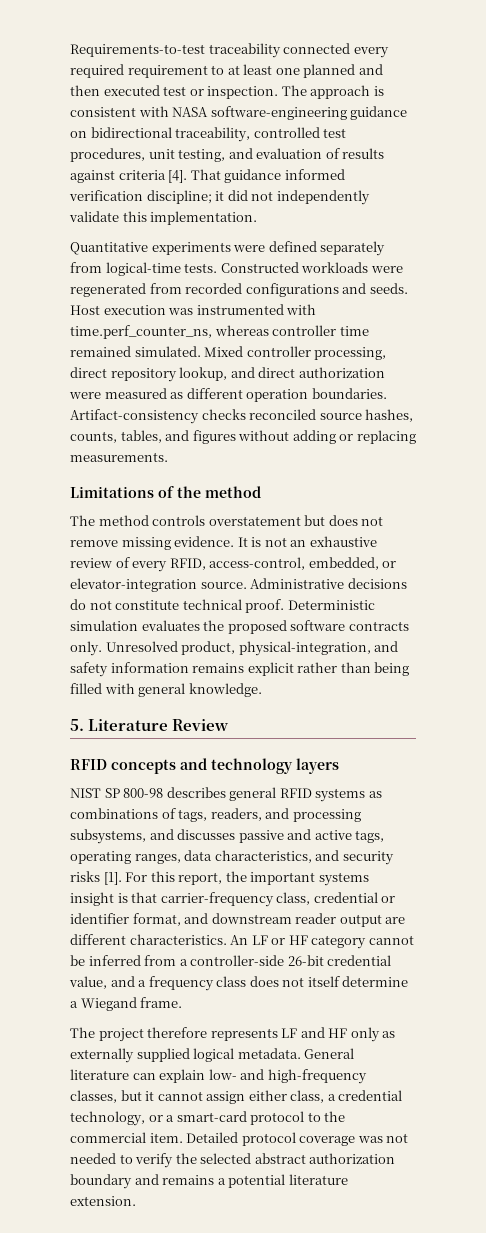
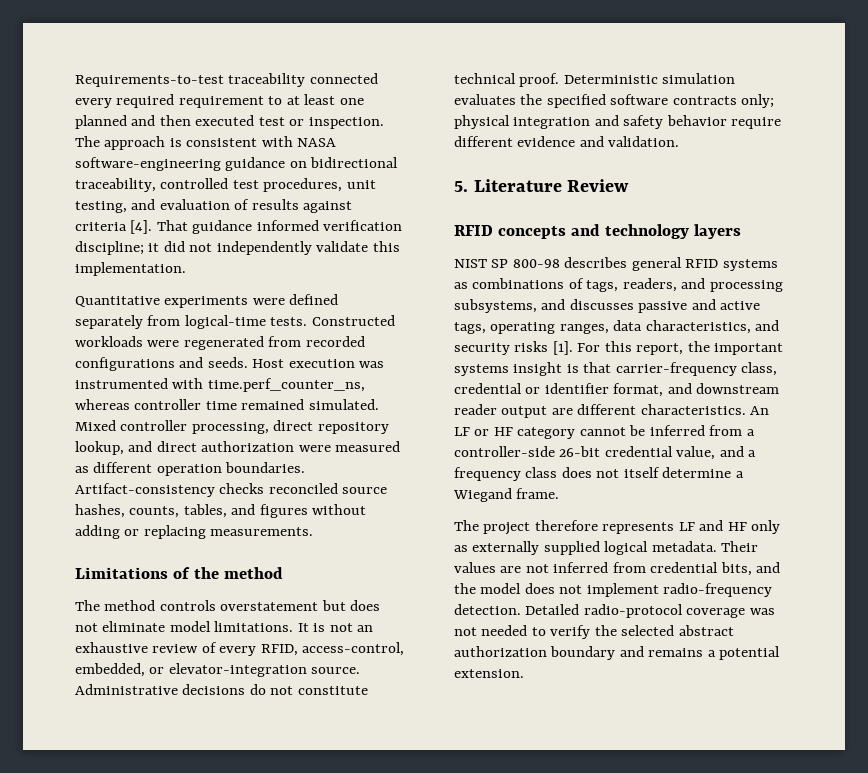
[70,536,235,550] remove missing evidence. -> [102,621,294,632] eliminate model limitations.
[227,620,287,634] proposed -> [546,94,606,108] specified
[70,641,399,656] [70,662,410,677] [70,683,262,697] only. Unresolved product, physical-integration, and safety information remains explicit rather than being filled with general knowledge. -> [741,94,775,108] [454,115,782,129] [454,136,680,147] only; physical integration and safety behavior require different evidence and validation.
[304,1048,355,1059] [70,1069,367,1084] [70,1090,403,1104] [70,1111,346,1126] [70,1132,296,1146] General literature can explain low- and high-frequency classes, but it cannot assign either class, a credential technology, or a smart-card protocol to the commercial item. Detailed protocol -> [721,541,759,552] [454,562,781,576] [454,583,773,597] [454,604,683,618] Their values are not inferred from credential bits, and the model does not implement radio-frequency detection. Detailed radio-protocol
[288,1174,348,1185] literature -> (781, 653) none

